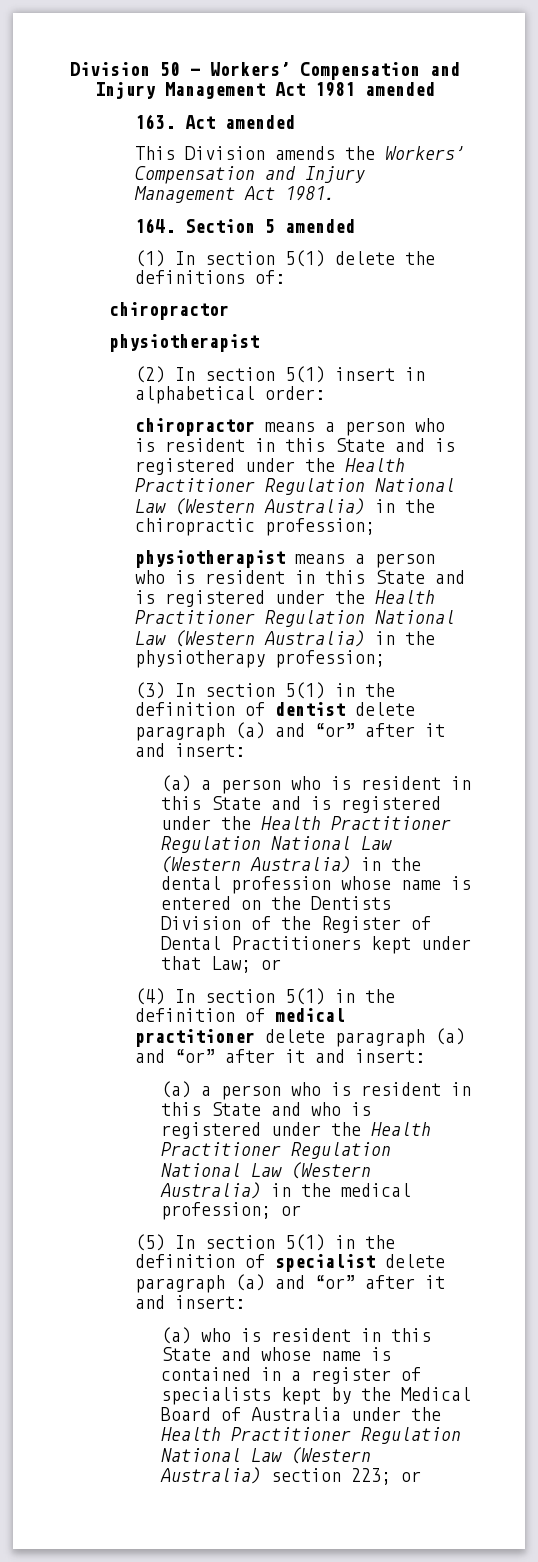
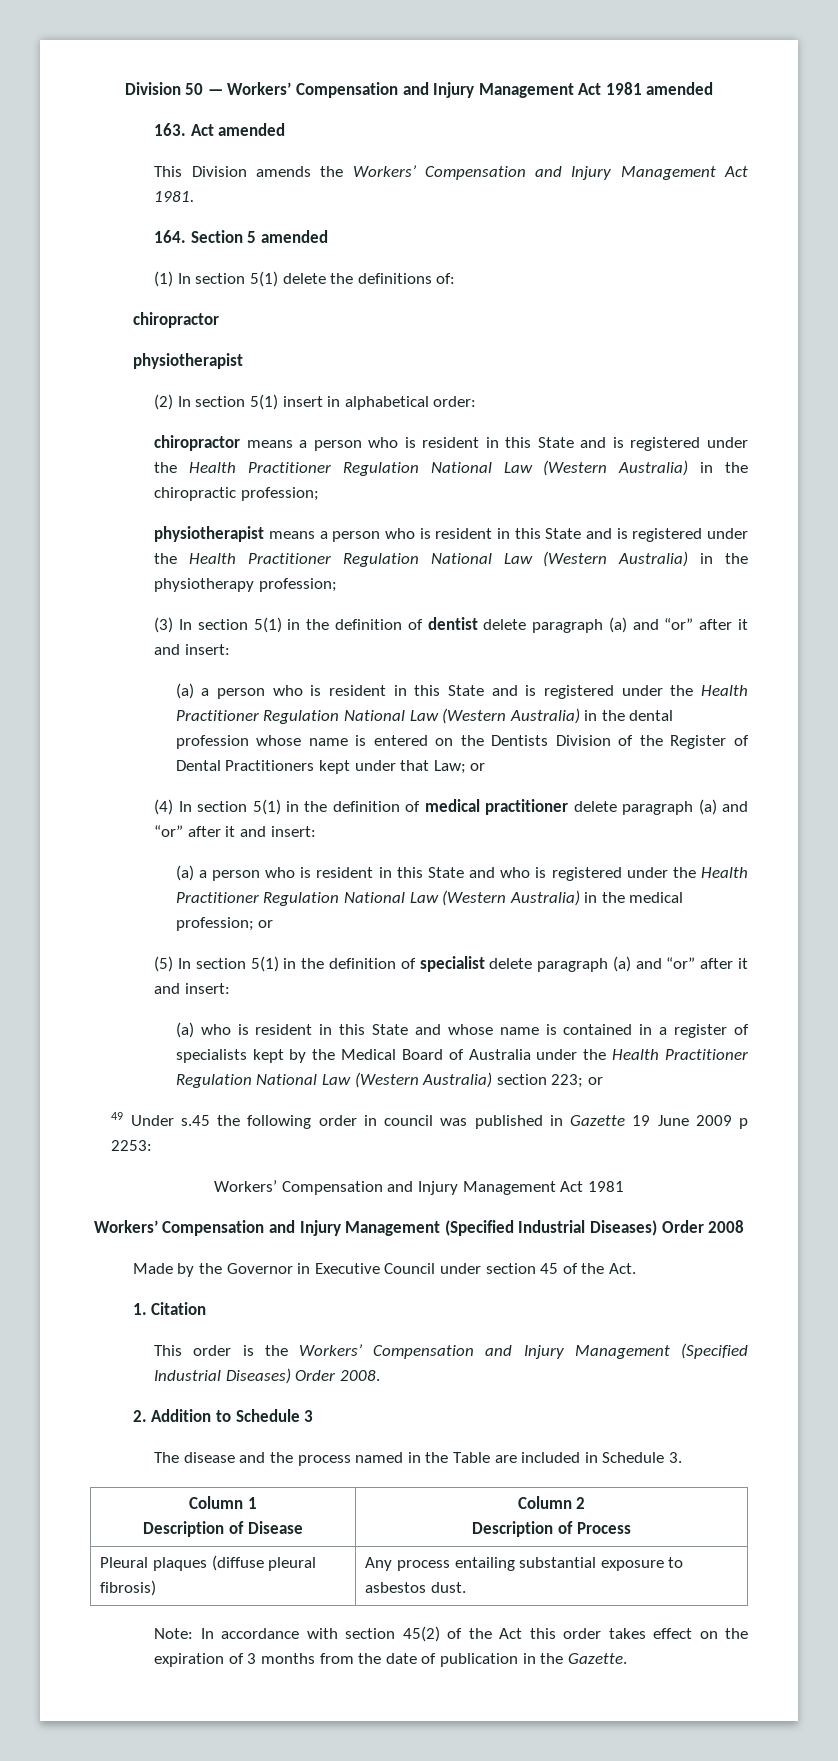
(421, 1476) none -> [111,1112,748,1129] [111,1140,153,1151] [214,1180,624,1195] [93,1220,745,1236] [132,1263,636,1277] [132,1302,207,1315] [154,1343,748,1359] [154,1368,381,1384] [132,1409,314,1422] [154,1452,682,1466] [189,1496,257,1509] [143,1521,303,1537] [517,1496,586,1509] [472,1521,631,1537] [100,1555,317,1571] [100,1580,157,1596] [365,1557,684,1571] [365,1582,467,1593] [154,1626,748,1642] [154,1653,627,1667] // 49 Under s.45 the following order in council was published in Gazette 19 June 2009 p 2253: // Workers’ Compensation and Injury Management Act 1981 // Workers’ Compensation and Injury Management (Specified Industrial Diseases) Order 2008 // Made by the Governor in Executive Council under section 45 of the Act. // 1. Citation // This order is the Workers’ Compensation and Injury Management (Specified Industrial Diseases) Order 2008. // 2. Addition to Schedule 3 // The disease and the process named in the Table are included in Schedule 3. // Column 1 // Description of Disease | Column 2 // Description of Process // Pleural plaques (diffuse pleural fibrosis) | Any process entailing substantial exposure to asbestos dust. // Note: In accordance with section 45(2) of the Act this order takes effect on the expiration of 3 months from the date of publication in the Gazette.

